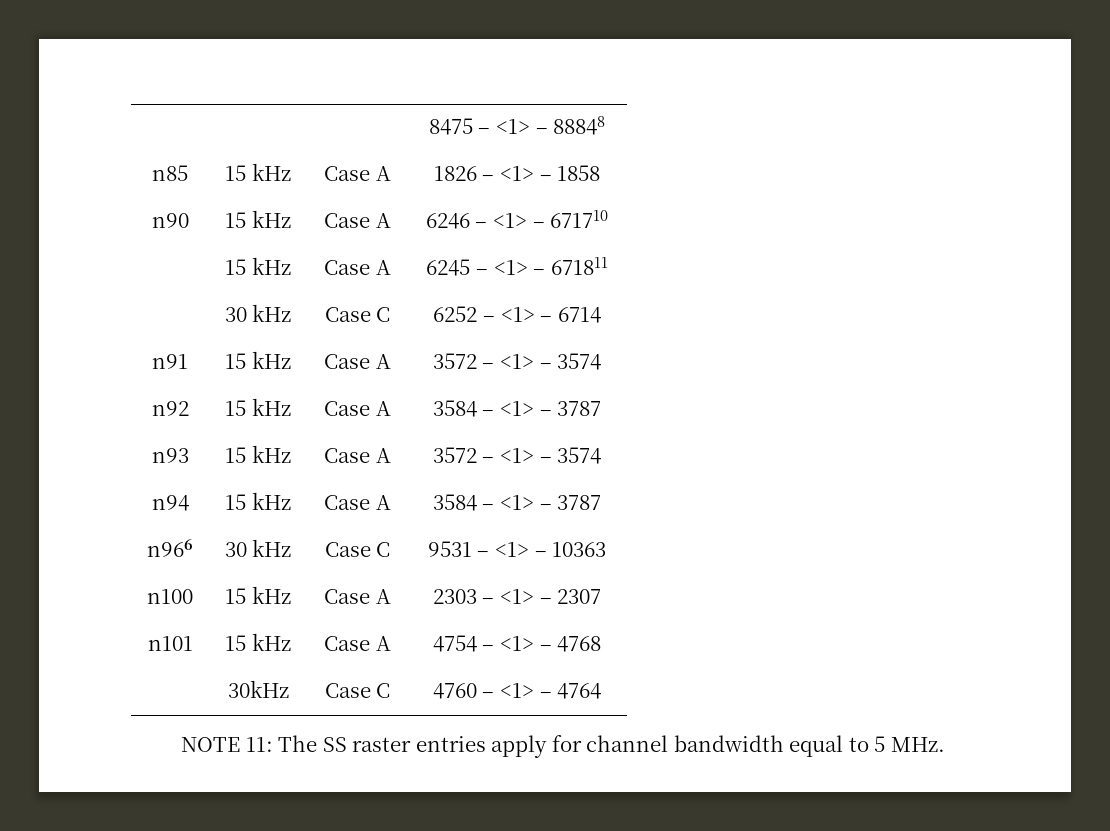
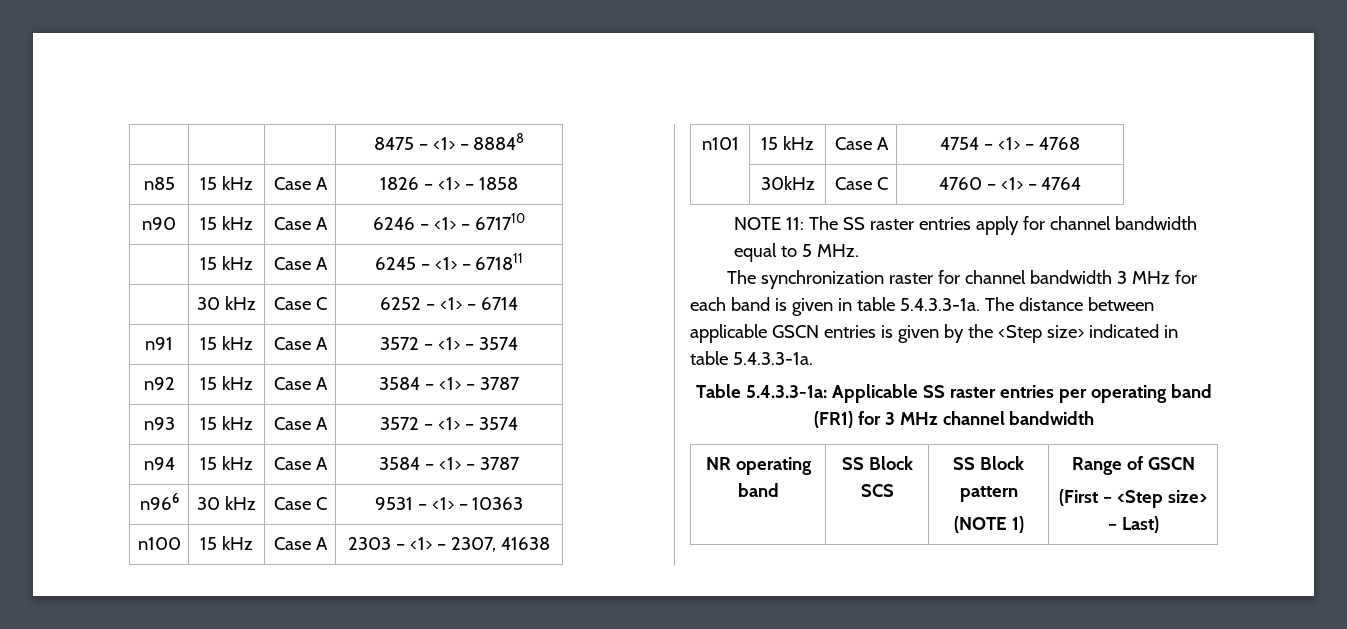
[557,589,602,604] 2307 -> [450,537,551,552] 2307, 41638
(945, 744) none -> [727,270,1197,289] [690,297,1154,316] [690,324,1178,343] [690,351,813,365] [696,384,1212,403] [813,411,1095,428] [705,457,812,475] [737,483,779,497] [841,456,913,470] [860,484,894,497] [953,456,1024,470] [959,486,1018,502] [953,516,1024,533] [1071,456,1195,475] [1059,489,1207,508] [1107,516,1159,533] // The synchronization raster for channel bandwidth 3 MHz for each band is given in table 5.4.3.3-1a. The distance between applicable GSCN entries is given by the <Step size> indicated in table 5.4.3.3-1a. // Table 5.4.3.3-1a: Applicable SS raster entries per operating band (FR1) for 3 MHz channel bandwidth // NR operating band | SS Block SCS | SS Block pattern // (NOTE 1) | Range of GSCN // (First – <Step size> – Last)

